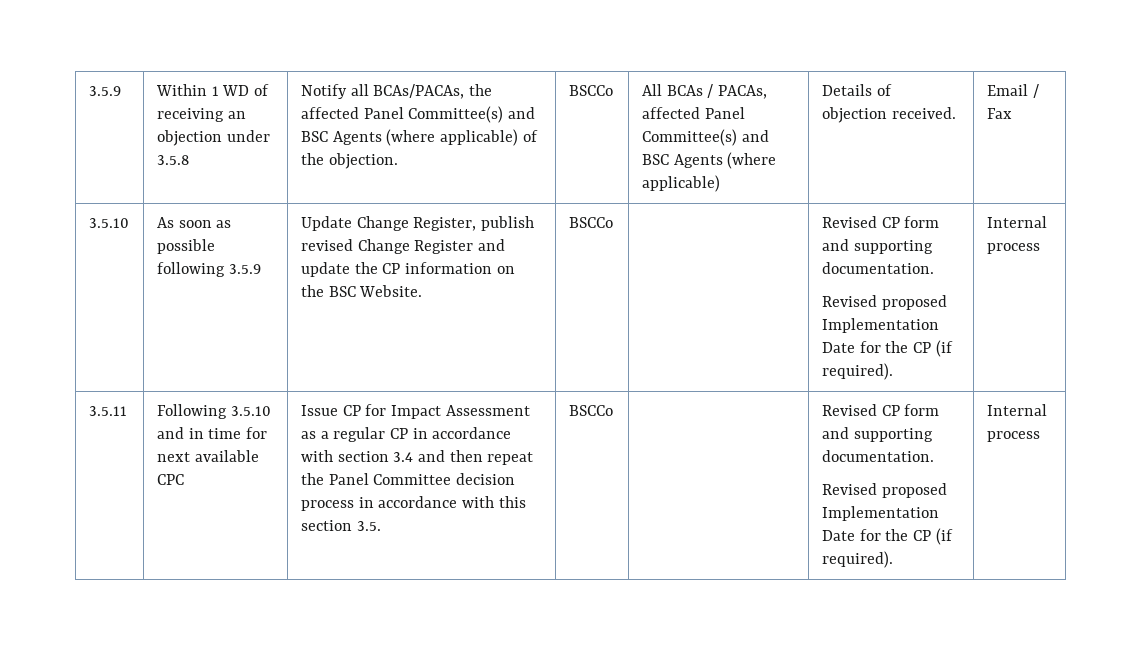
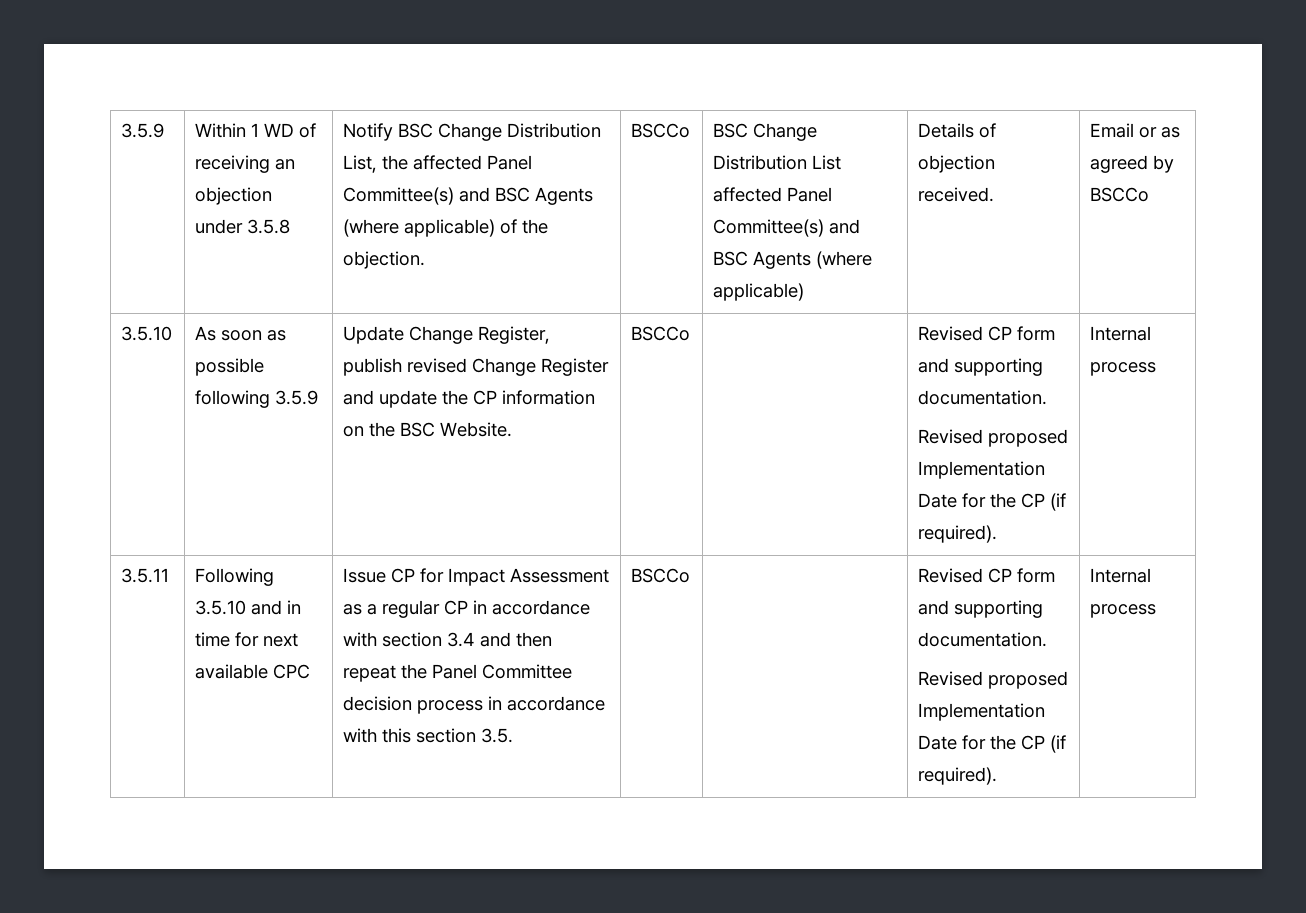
[350,84,465,99] all BCAs/PACAs, -> [398,123,602,141] [343,155,378,173] BSC Change Distribution List,
[641,84,768,99] All BCAs / PACAs, -> [713,123,818,141] [713,155,842,170] BSC Change Distribution List
[1032,84,1039,98] [986,108,1012,119] / Fax -> [1139,127,1181,138] [1090,155,1175,173] [1090,187,1150,202] or as agreed by BSCCo

